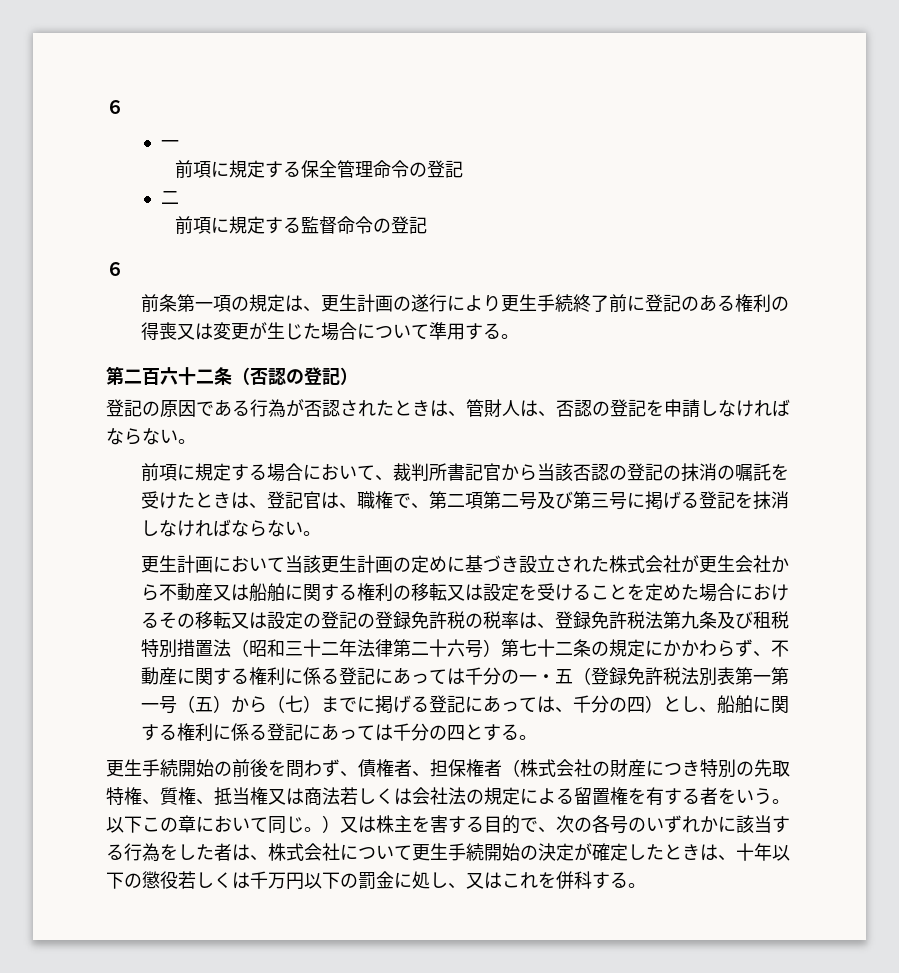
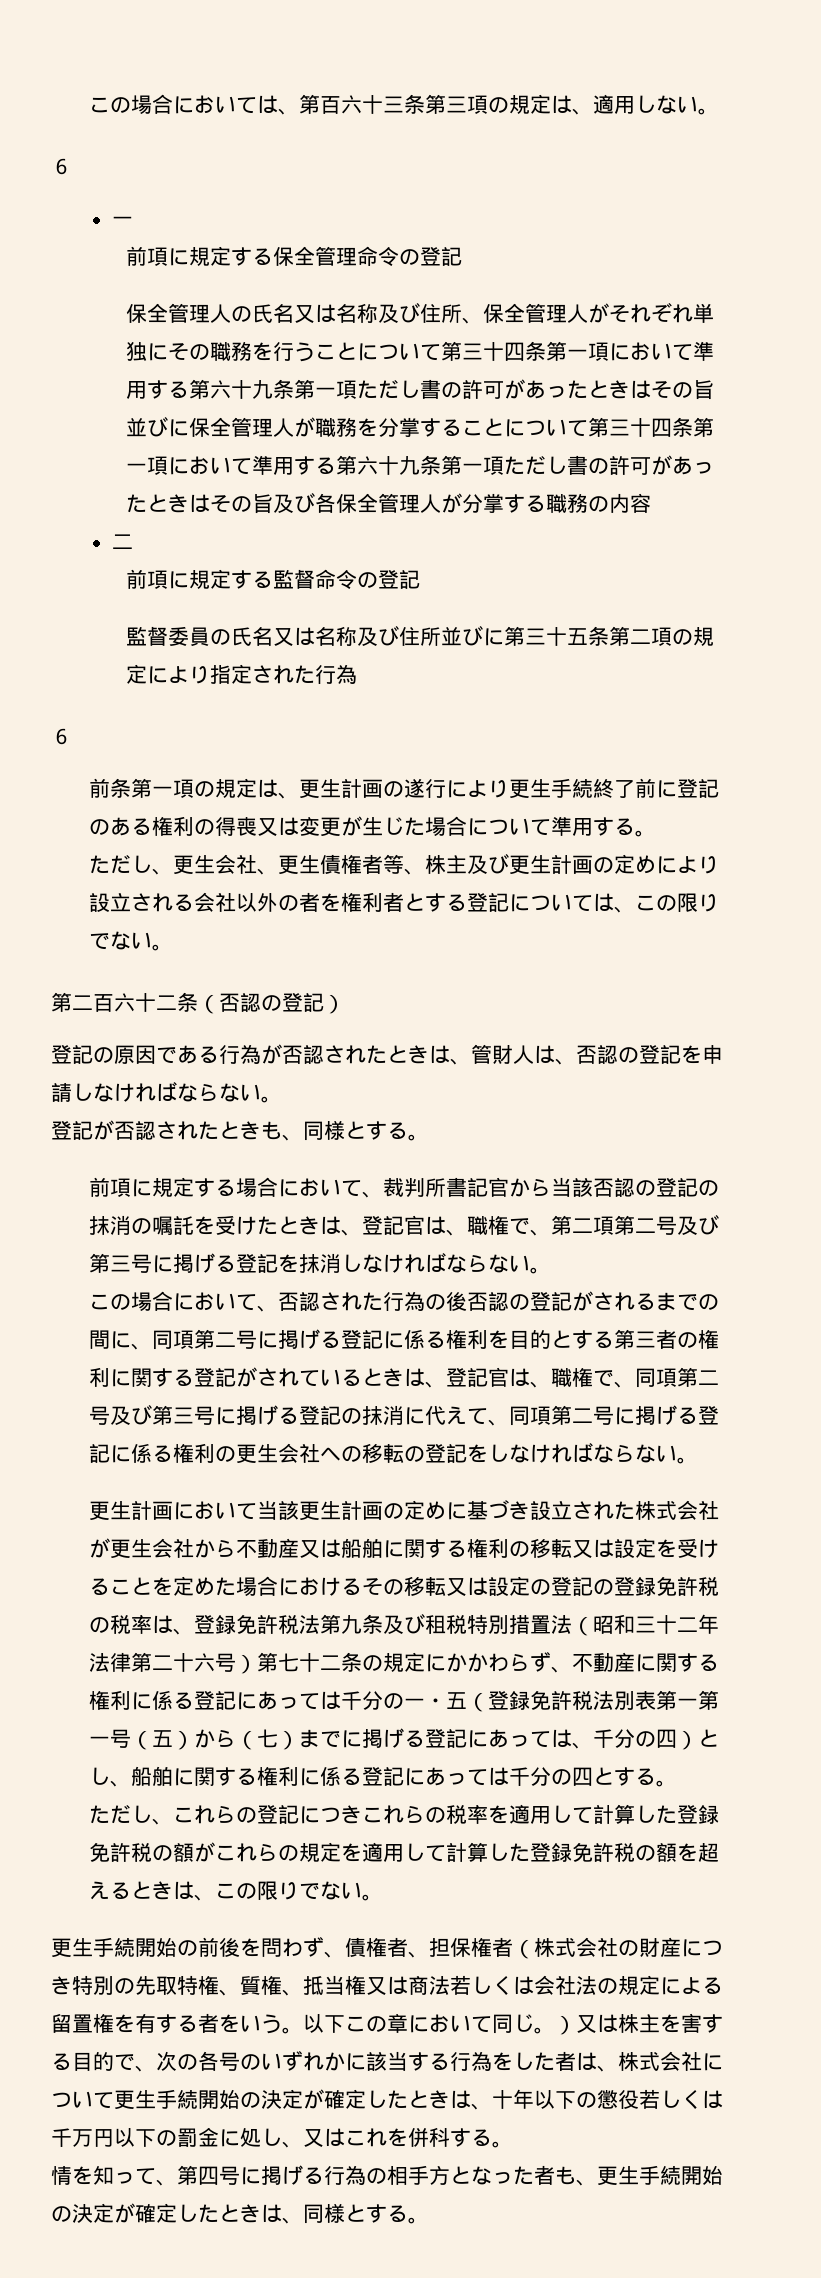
(106, 107) none -> [88,94,719,115] この場合においては、第百六十三条第三項の規定は、適用しない。 //
(464, 169) none -> [126,302,715,324] [126,341,715,362] [126,379,715,400] [126,417,715,437] [126,455,715,475] [126,493,652,514] // 保全管理人の氏名又は名称及び住所、保全管理人がそれぞれ単独にその職務を行うことについて第三十四条第一項において準用する第六十九条第一項ただし書の許可があったときはその旨並びに保全管理人が職務を分掌することについて第三十四条第一項において準用する第六十九条第一項ただし書の許可があったときはその旨及び各保全管理人が分掌する職務の内容
(428, 225) none -> [126,626,715,647] [126,664,358,684] // 監督委員の氏名又は名称及び住所並びに第三十五条第二項の規定により指定された行為
(519, 336) none -> [88,854,719,875] [88,892,719,913] [88,931,173,951] // ただし、更生会社、更生債権者等、株主及び更生計画の定めにより設立される会社以外の者を権利者とする登記については、この限りでない。
(196, 441) none -> [51,1120,429,1141] // 登記が否認されたときも、同様とする。
(321, 533) none -> [88,1291,719,1312] [88,1329,719,1350] [88,1367,719,1388] [88,1405,719,1426] [88,1443,698,1464] // この場合において、否認された行為の後否認の登記がされるまでの間に、同項第二号に掲げる登記に係る権利を目的とする第三者の権利に関する登記がされているときは、登記官は、職権で、同項第二号及び第三号に掲げる登記の抹消に代えて、同項第二号に掲げる登記に係る権利の更生会社への移転の登記をしなければならない。
(537, 737) none -> [88,1804,719,1825] [88,1842,719,1863] [88,1881,383,1901] // ただし、これらの登記につきこれらの税率を適用して計算した登録免許税の額がこれらの規定を適用して計算した登録免許税の額を超えるときは、この限りでない。
(646, 885) none -> [51,2165,723,2186] [51,2203,429,2224] // 情を知って、第四号に掲げる行為の相手方となった者も、更生手続開始の決定が確定したときは、同様とする。

